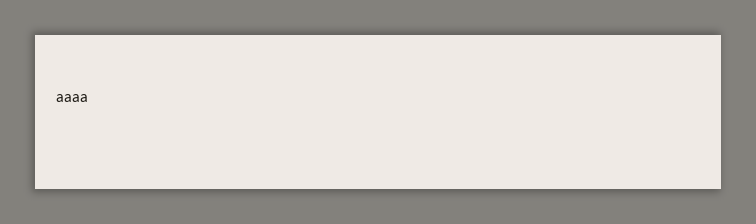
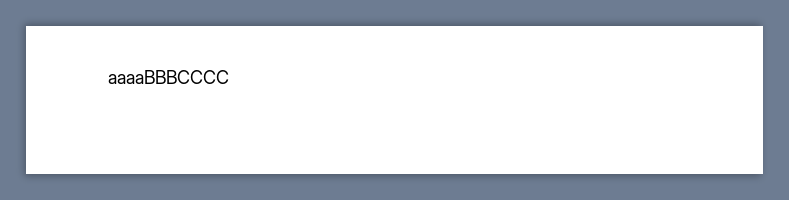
[56,94,88,102] aaaa -> [108,70,229,84] aaaaBBBCCCC

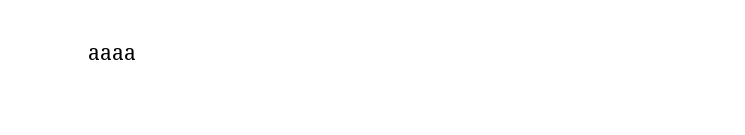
[108,70,229,84] aaaaBBBCCCC -> [88,48,136,60] aaaa

